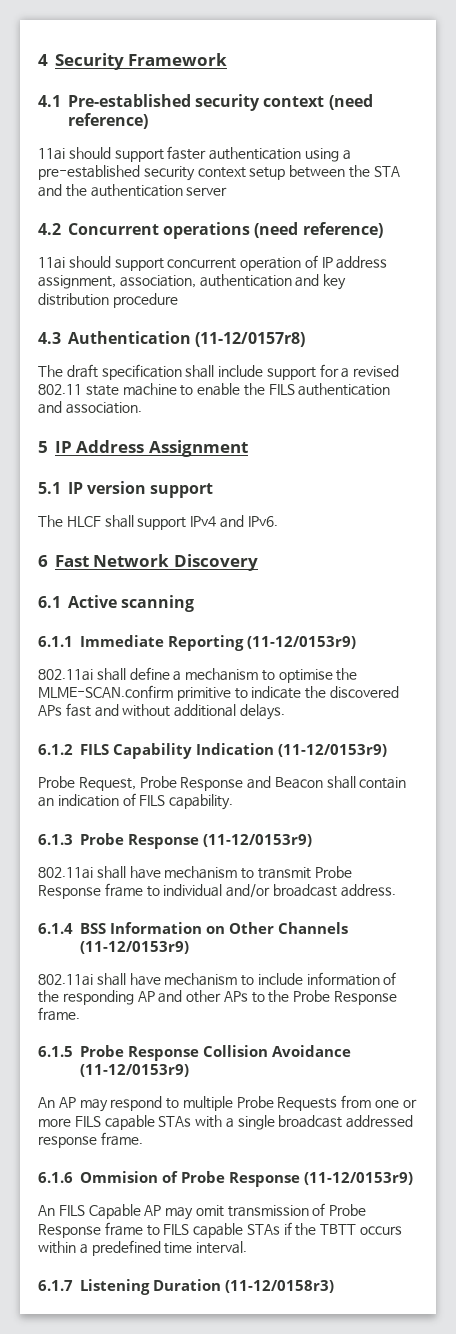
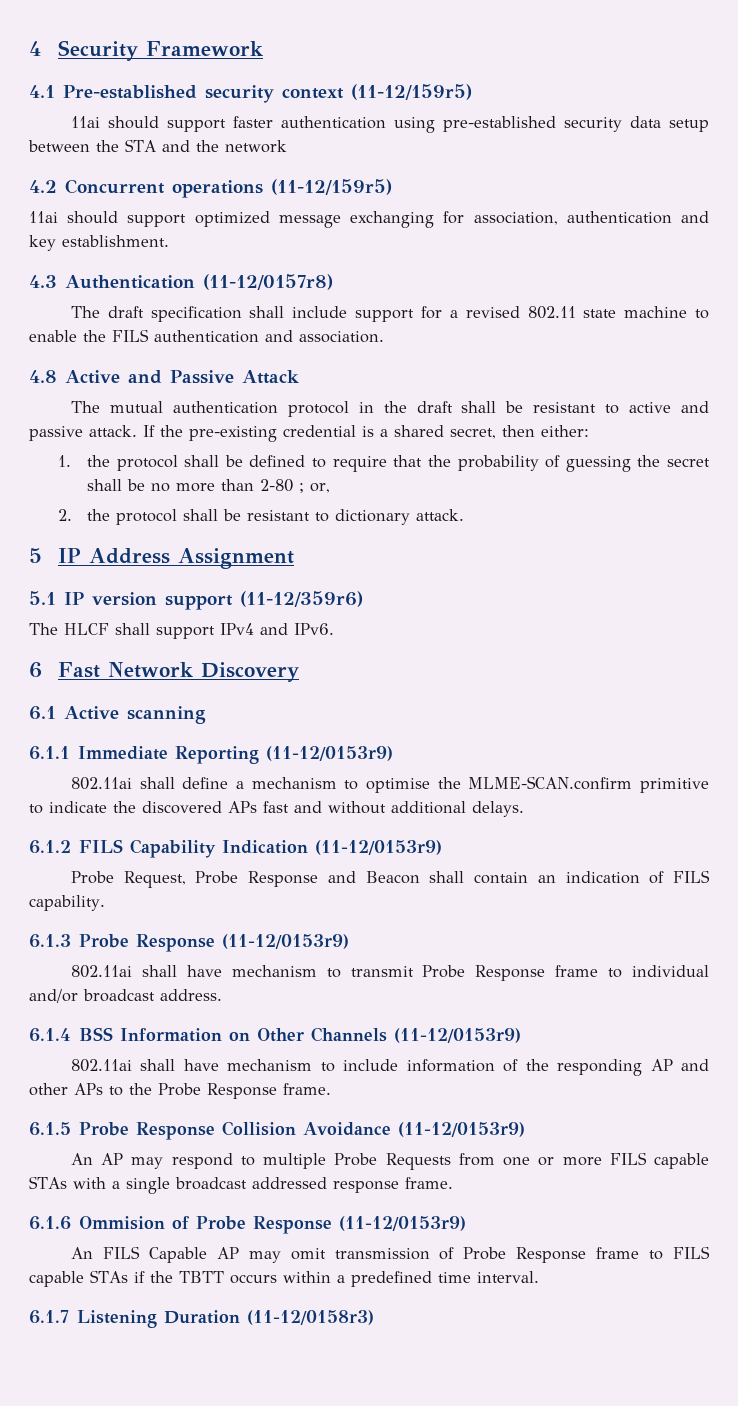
[328,94,373,110] [68,113,148,129] (need reference) -> [351,84,473,100] (11-12/159r5)
[342,150,351,160] a -> (435, 125) none
[197,167,246,178] context -> [629,116,661,128] data
[90,184,228,197] authentication server -> [224,140,287,153] network
[254,222,383,238] [38,255,388,271] [38,275,116,289] (need reference) // 11ai should support concurrent operation of IP address assignment, -> [271,179,393,195] [29,211,465,228] (11-12/159r5) // 11ai should support optimized message exchanging for
[38,293,178,308] distribution procedure -> [62,235,169,247] establishment.
(142, 408) none -> [29,370,300,384] [70,401,709,417] [29,425,589,442] [57,455,711,472] [86,479,330,493] [57,509,464,525] // 4.8 Active and Passive Attack // The mutual authentication protocol in the draft shall be resistant to active and passive attack. If the pre-existing credential is a shared secret, then either: // 1. the protocol shall be defined to require that the probability of guessing the secret shall be no more than 2-80 ; or, // 2. the protocol shall be resistant to dictionary attack.
(214, 490) none -> [240,591,364,607] (11-12/359r6)

